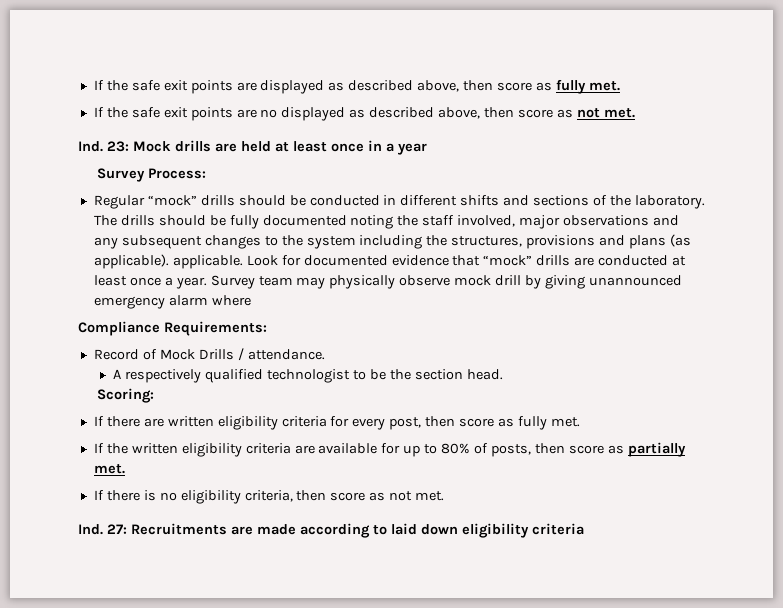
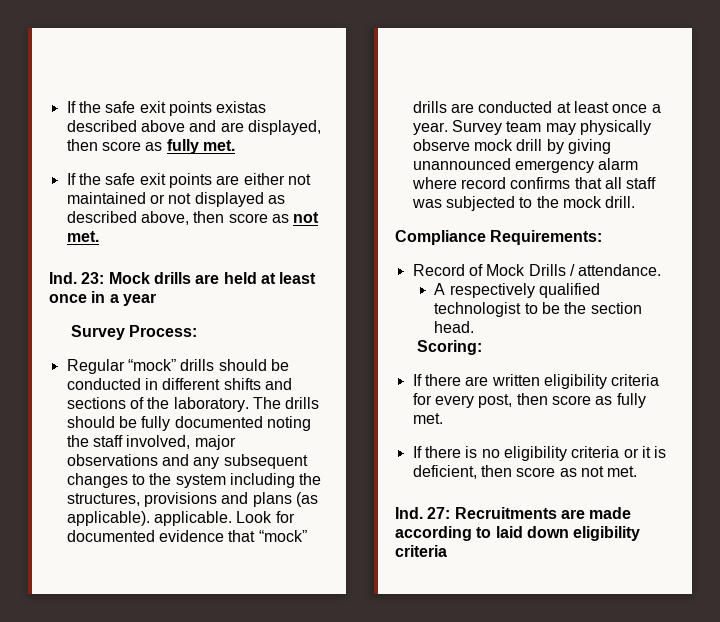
[93,80,460,94] If the safe exit points are displayed as described above, -> [66,101,267,116] [66,120,321,135] If the safe exit points existas described above and are displayed,
[260,109,278,118] no -> [243,173,311,185] [66,192,192,204] either not maintained or not
(251, 300) none -> [460,177,657,189] [411,196,636,211] record confirms that all staff was subjected to the mock drill.
[93,442,686,457] [93,464,125,474] // If the written eligibility criteria are available for up to 80% of posts, then score as partially met. -> (443, 418) none
[244,490,293,502] criteria, -> [571,446,667,458] [412,465,477,479] criteria or it is deficient,

